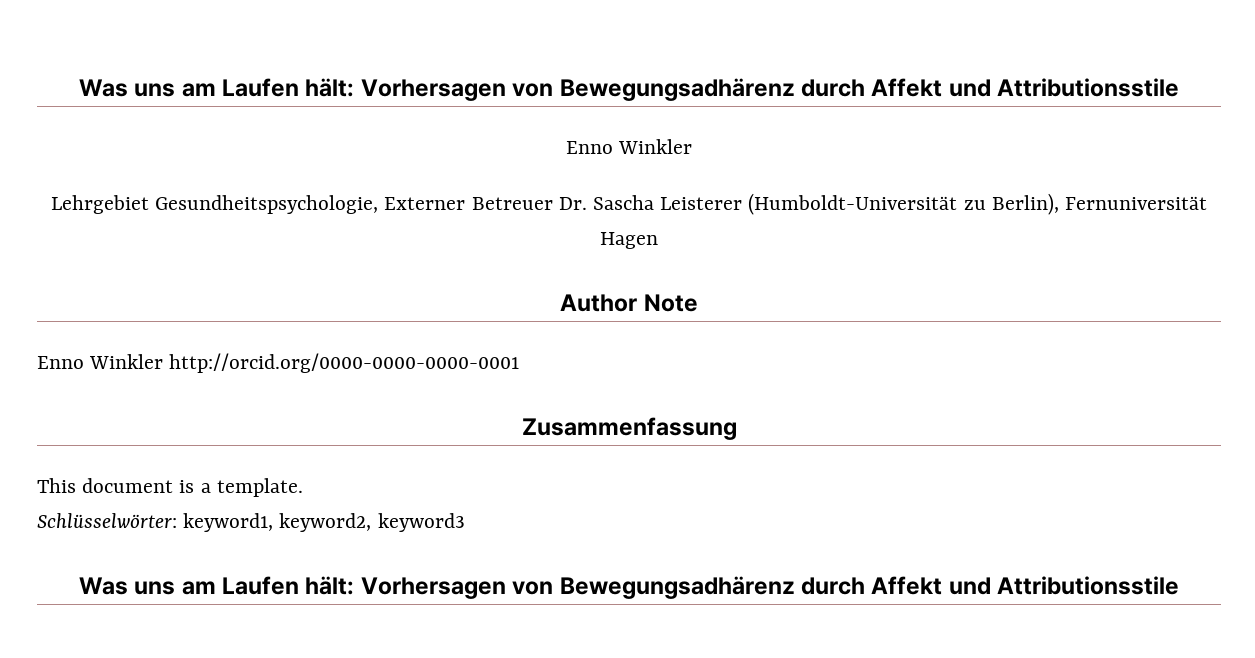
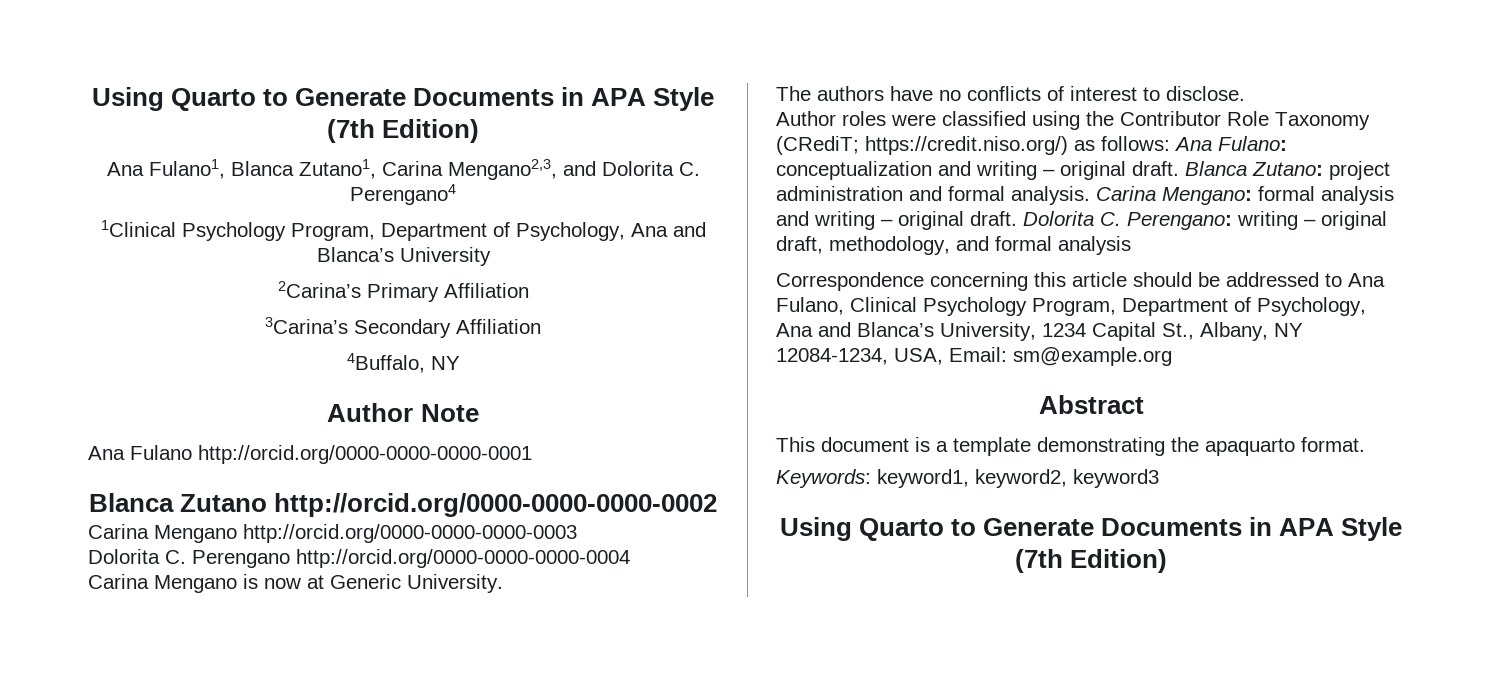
[79,78,1179,101] [565,139,693,154] [50,193,1208,215] [600,232,658,249] Was uns am Laufen hält: Vorhersagen von Bewegungsadhärenz durch Affekt und Attributionsstile // Enno Winkler // Lehrgebiet Gesundheitspsychologie, Externer Betreuer Dr. Sascha Leisterer (Humboldt-Universität zu Berlin), Fernuniversität Hagen -> [91,87,715,111] [326,119,480,143] [106,159,700,180] [350,184,456,205] [100,220,706,241] [316,247,491,266] [277,281,529,302] [265,317,541,338] [346,353,460,373] Using Quarto to Generate Documents in APA Style (7th Edition) // Ana Fulano1, Blanca Zutano1, Carina Mengano2,3, and Dolorita C. Perengano4 // 1Clinical Psychology Program, Department of Psychology, Ana and Blanca’s University // 2Carina’s Primary Affiliation // 3Carina’s Secondary Affiliation // 4Buffalo, NY
[37,354,164,369] Enno Winkler -> [88,445,192,460] Ana Fulano
[521,417,737,440] [37,478,303,497] [37,513,465,532] [79,576,1179,599] Zusammenfassung // This document is a template. // Schlüsselwörter: keyword1, keyword2, keyword3 // Was uns am Laufen hält: Vorhersagen von Bewegungsadhärenz durch Affekt und Attributionsstile -> [88,493,718,517] [88,524,577,543] [88,549,630,568] [88,574,503,593] [776,86,1245,101] [776,111,1370,130] [776,136,1287,155] [776,161,1390,180] [776,186,1394,205] [776,211,1387,230] [776,236,1131,255] [776,272,1385,291] [776,297,1366,316] [776,322,1303,341] [776,347,1172,366] [1038,395,1144,414] [776,437,1365,456] [776,469,1159,488] [779,517,1403,541] [1014,549,1168,573] Blanca Zutano http://orcid.org/0000-0000-0000-0002 // Carina Mengano http://orcid.org/0000-0000-0000-0003 // Dolorita C. Perengano http://orcid.org/0000-0000-0000-0004 // Carina Mengano is now at Generic University. // The authors have no conflicts of interest to disclose. // Author roles were classified using the Contributor Role Taxonomy (CRediT; https://credit.niso.org/) as follows: Ana Fulano: conceptualization and writing – original draft. Blanca Zutano: project administration and formal analysis. Carina Mengano: formal analysis and writing – original draft. Dolorita C. Perengano: writing – original draft, methodology, and formal analysis // Correspondence concerning this article should be addressed to Ana Fulano, Clinical Psychology Program, Department of Psychology, Ana and Blanca’s University, 1234 Capital St., Albany, NY 12084-1234, USA, Email: sm@example.org // Abstract // This document is a template demonstrating the apaquarto format. // Keywords: keyword1, keyword2, keyword3 // Using Quarto to Generate Documents in APA Style (7th Edition)

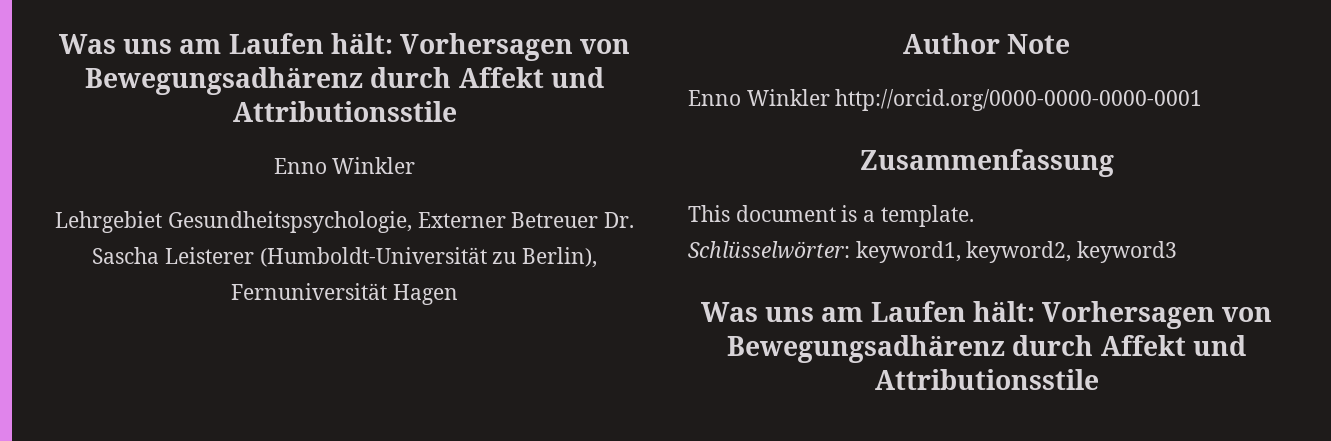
[91,87,715,111] [326,119,480,143] [106,159,700,180] [350,184,456,205] [100,220,706,241] [316,247,491,266] [277,281,529,302] [265,317,541,338] [346,353,460,373] Using Quarto to Generate Documents in APA Style (7th Edition) // Ana Fulano1, Blanca Zutano1, Carina Mengano2,3, and Dolorita C. Perengano4 // 1Clinical Psychology Program, Department of Psychology, Ana and Blanca’s University // 2Carina’s Primary Affiliation // 3Carina’s Secondary Affiliation // 4Buffalo, NY -> [59,33,630,61] [85,67,604,95] [232,101,457,122] [273,157,416,174] [55,211,634,233] [92,247,597,268] [231,283,458,305] Was uns am Laufen hält: Vorhersagen von Bewegungsadhärenz durch Affekt und Attributionsstile // Enno Winkler // Lehrgebiet Gesundheitspsychologie, Externer Betreuer Dr. Sascha Leisterer (Humboldt-Universität zu Berlin), Fernuniversität Hagen
[88,445,192,460] Ana Fulano -> [688,89,830,106] Enno Winkler
[88,493,718,517] [88,524,577,543] [88,549,630,568] [88,574,503,593] [776,86,1245,101] [776,111,1370,130] [776,136,1287,155] [776,161,1390,180] [776,186,1394,205] [776,211,1387,230] [776,236,1131,255] [776,272,1385,291] [776,297,1366,316] [776,322,1303,341] [776,347,1172,366] [1038,395,1144,414] [776,437,1365,456] [776,469,1159,488] [779,517,1403,541] [1014,549,1168,573] Blanca Zutano http://orcid.org/0000-0000-0000-0002 // Carina Mengano http://orcid.org/0000-0000-0000-0003 // Dolorita C. Perengano http://orcid.org/0000-0000-0000-0004 // Carina Mengano is now at Generic University. // The authors have no conflicts of interest to disclose. // Author roles were classified using the Contributor Role Taxonomy (CRediT; https://credit.niso.org/) as follows: Ana Fulano: conceptualization and writing – original draft. Blanca Zutano: project administration and formal analysis. Carina Mengano: formal analysis and writing – original draft. Dolorita C. Perengano: writing – original draft, methodology, and formal analysis // Correspondence concerning this article should be addressed to Ana Fulano, Clinical Psychology Program, Department of Psychology, Ana and Blanca’s University, 1234 Capital St., Albany, NY 12084-1234, USA, Email: sm@example.org // Abstract // This document is a template demonstrating the apaquarto format. // Keywords: keyword1, keyword2, keyword3 // Using Quarto to Generate Documents in APA Style (7th Edition) -> [859,149,1114,177] [688,205,974,227] [688,241,1178,263] [701,301,1272,329] [727,335,1246,363] [874,369,1099,390] Zusammenfassung // This document is a template. // Schlüsselwörter: keyword1, keyword2, keyword3 // Was uns am Laufen hält: Vorhersagen von Bewegungsadhärenz durch Affekt und Attributionsstile

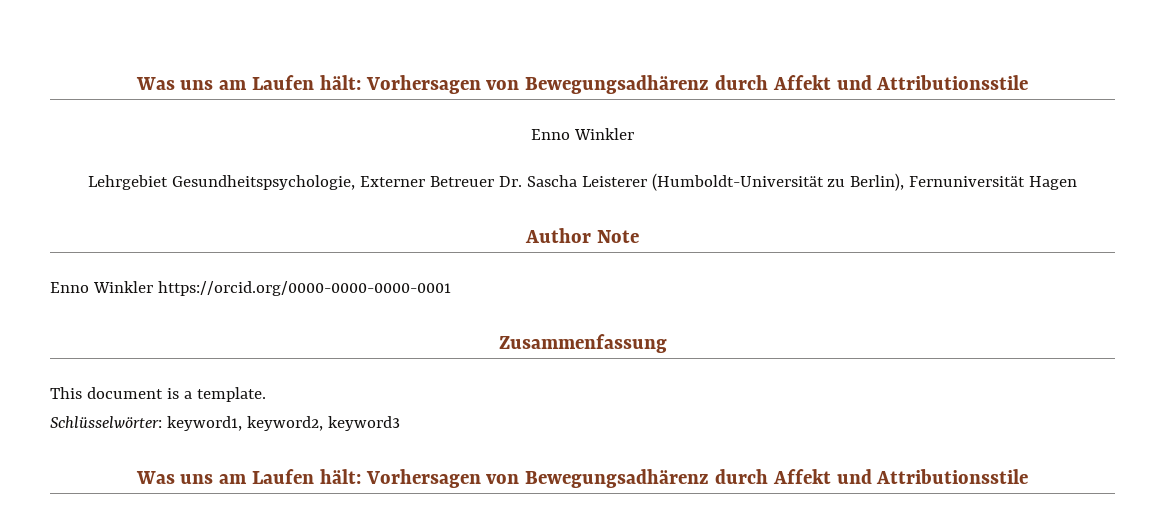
[835,89,1203,111] http://orcid.org/0000-0000-0000-0001 -> [157,281,451,296] https://orcid.org/0000-0000-0000-0001

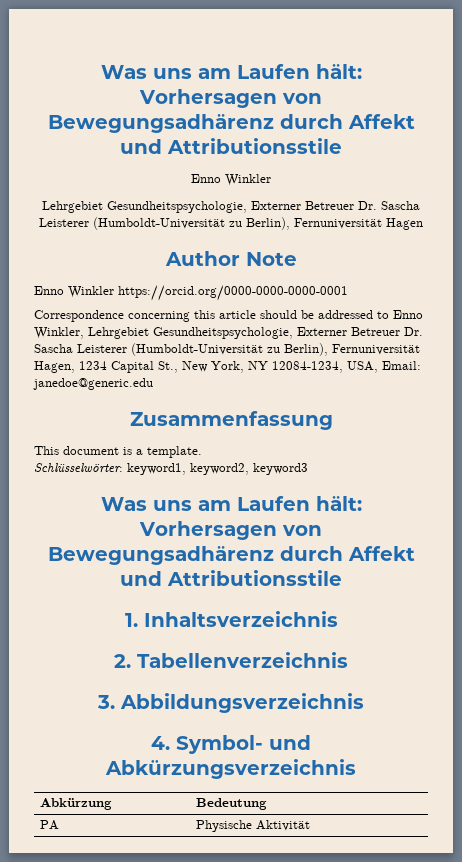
(451, 288) none -> [34,310,423,322] [34,327,423,339] [34,343,420,356] [34,361,421,373] [33,378,153,390] // Correspondence concerning this article should be addressed to Enno Winkler, Lehrgebiet Gesundheitspsychologie, Externer Betreuer Dr. Sascha Leisterer (Humboldt-Universität zu Berlin), Fernuniversität Hagen, 1234 Capital St., New York, NY 12084-1234, USA, Email: janedoe@generic.edu
(1029, 476) none -> [124,611,338,627] [114,652,348,668] [97,693,364,713] [151,735,311,754] [105,759,356,779] [40,798,113,810] [196,798,268,810] [40,820,60,830] [196,820,311,832] // 1. Inhaltsverzeichnis // 2. Tabellenverzeichnis // 3. Abbildungsverzeichnis // 4. Symbol- und Abkürzungsverzeichnis // Abkürzung | Bedeutung // PA | Physische Aktivität

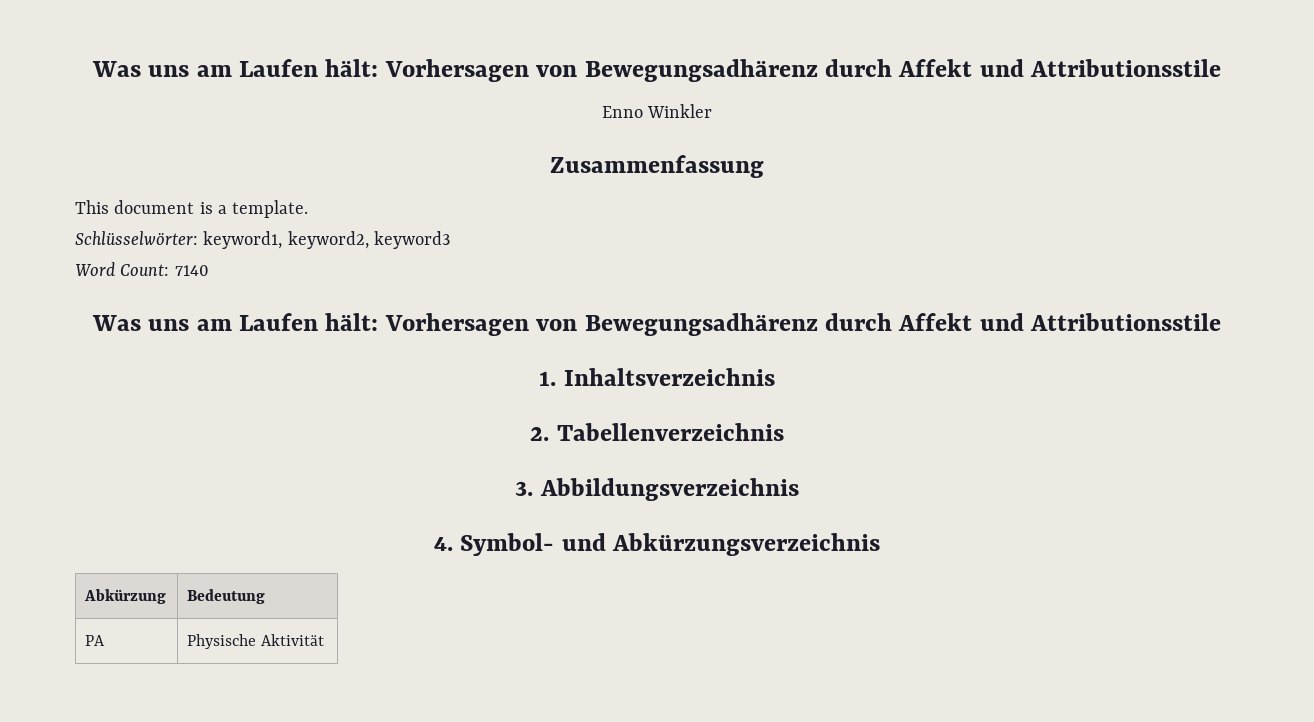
[42,201,420,213] [39,217,423,230] [164,251,297,266] [34,285,348,301] [34,310,423,322] [34,327,423,339] [34,343,420,356] [34,361,421,373] [33,378,153,390] // Lehrgebiet Gesundheitspsychologie, Externer Betreuer Dr. Sascha Leisterer (Humboldt-Universität zu Berlin), Fernuniversität Hagen // Author Note // Enno Winkler https://orcid.org/0000-0000-0000-0001 // Correspondence concerning this article should be addressed to Enno Winkler, Lehrgebiet Gesundheitspsychologie, Externer Betreuer Dr. Sascha Leisterer (Humboldt-Universität zu Berlin), Fernuniversität Hagen, 1234 Capital St., New York, NY 12084-1234, USA, Email: janedoe@generic.edu -> (713, 111) none
(308, 469) none -> [75,262,209,276] // Word Count: 7140

